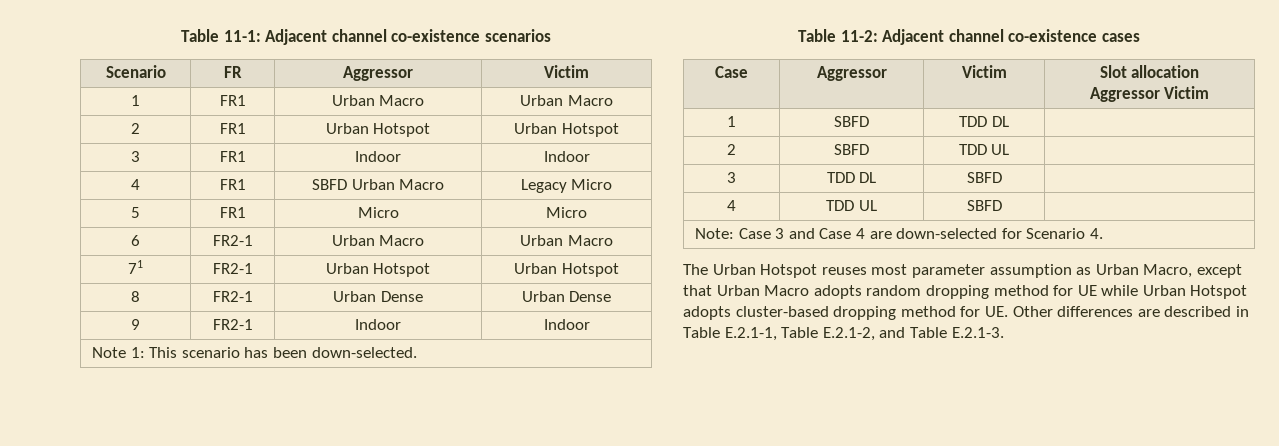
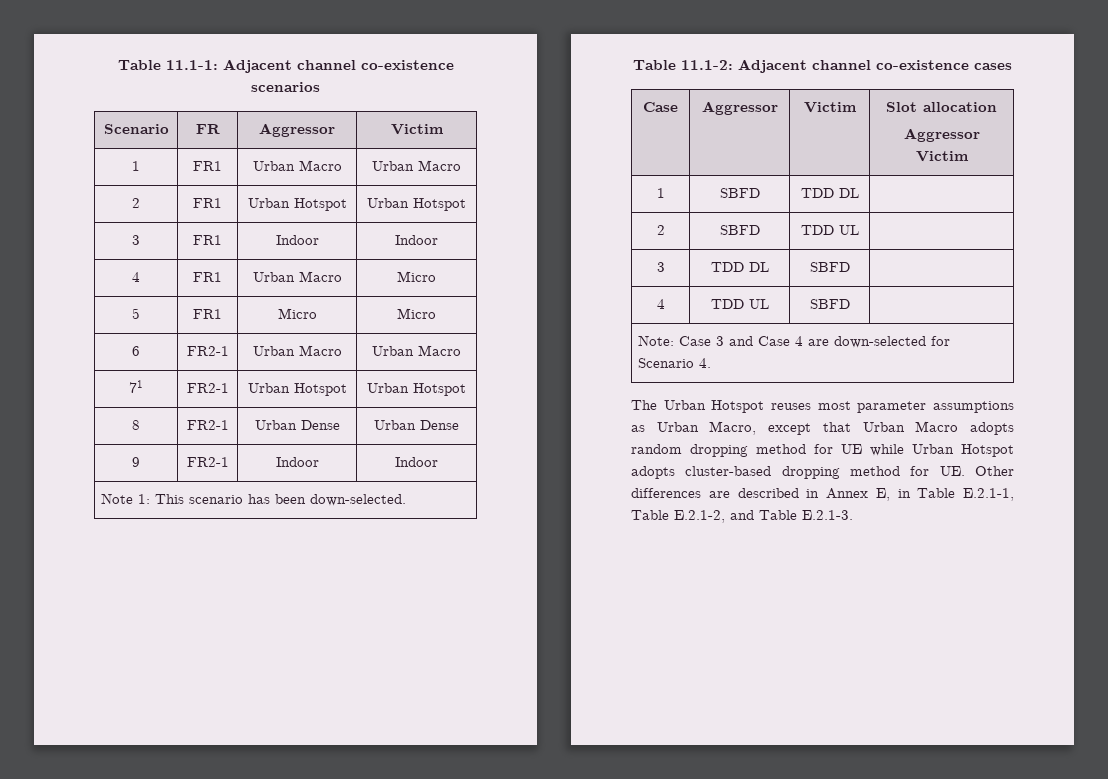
[181,29,261,42] Table 11-1: -> [117,60,218,70] Table 11.1-1:
[311,179,445,190] [520,179,567,193] SBFD Urban Macro | Legacy -> [252,271,342,282] Urban Macro |
[840,30,878,42] 11-2: -> [681,60,733,70] 11.1-2:
[989,264,1072,278] assumption -> [933,401,1014,413] assumptions
(1249, 311) none -> [826,488,911,501] Annex E, in

